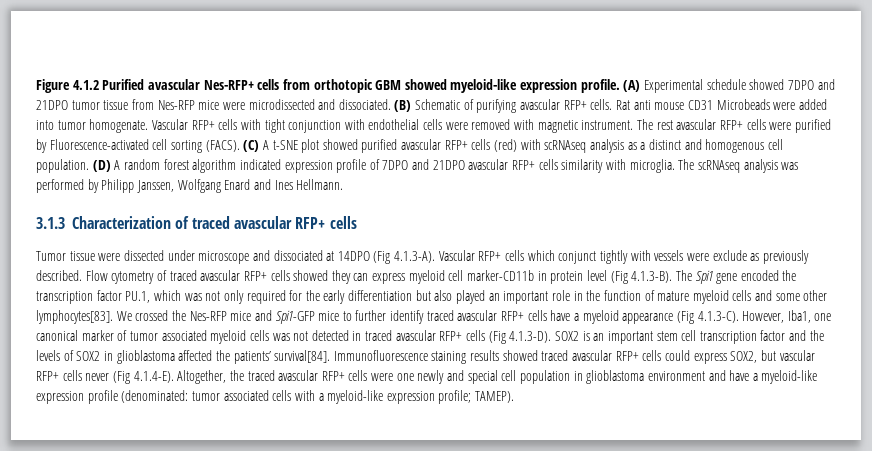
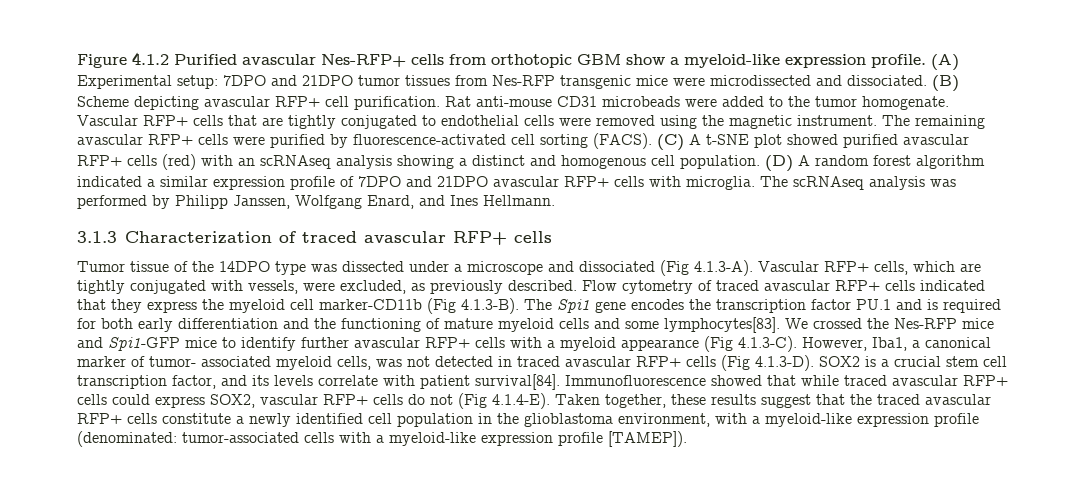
[404,79,447,90] showed -> [626,54,679,65] show a
[706,79,785,90] schedule showed -> [177,75,218,89] setup:
[103,100,129,110] tissue -> [405,75,450,86] tissues
(195, 105) none -> [560,75,631,89] transgenic
[415,99,827,113] [36,120,54,130] Schematic of purifying avascular RFP+ cells. Rat anti mouse CD31 Microbeads were added into -> [77,96,810,110] Scheme depicting avascular RFP+ cell purification. Rat anti-mouse CD31 microbeads were added to the
[240,119,365,133] with tight conjunction with -> [228,115,436,129] that are tightly conjugated to
[514,119,535,130] with -> [660,115,724,129] using the
[656,120,673,130] rest -> [915,115,985,129] remaining
[49,139,149,150] Fluorescence-activated -> [353,134,506,145] fluorescence-activated
[544,139,637,153] scRNAseq analysis as -> [238,155,454,169] an scRNAseq analysis showing
(281, 164) none -> [147,176,208,187] a similar
[561,159,604,173] similarity -> (644, 181) none
[224,179,251,190] Enard -> [367,195,414,209] Enard,
[98,253,121,261] were -> [174,261,337,275] of the 14DPO type was
(195, 255) none -> [454,264,462,272] a
[326,251,370,261] at 14DPO -> (655, 266) none
[505,250,747,264] cells which conjunct tightly with vessels were exclude -> [874,261,981,275] [77,280,406,294] cells, which are tightly conjugated with vessels, were excluded,
[293,270,607,284] showed they can express myeloid cell marker-CD11b in protein level -> [920,280,985,291] [77,299,422,313] indicated that they express the myeloid cell marker-CD11b
[740,270,779,281] encoded -> [631,299,684,310] encodes
[125,290,244,304] PU.1, which was not only -> [856,299,938,310] PU.1 and is
[305,290,320,301] the -> [101,318,133,329] both
[415,290,641,304] but also played an important role in the function -> [283,318,421,332] and the functioning
[803,290,828,301] other -> (659, 325) none
[355,310,571,324] further identify traced avascular RFP+ cells have -> [241,337,542,351] identify further avascular RFP+ cells with
[814,313,832,321] one -> [912,340,920,348] a
[129,331,158,341] tumor -> [149,356,196,367] tumor-
[249,330,269,341] cells -> [337,356,371,370] cells,
[593,331,653,344] an important -> [881,356,941,367] a crucial
[760,330,824,341] [36,350,538,364] factor and the levels of SOX2 in glioblastoma affected the patients’ survival[84]. Immunofluorescence staining results showed -> [172,374,839,390] factor, and its levels correlate with patient survival[84]. Immunofluorescence showed that while
[760,350,776,361] but -> (255, 401) none
[85,370,227,384] never (Fig 4.1.4-E). Altogether, -> [408,393,845,409] do not (Fig 4.1.4-E). Taken together, these results suggest that
[371,370,750,384] were one newly and special cell population in glioblastoma environment and have -> [162,413,747,427] constitute a newly identified cell population in the glioblastoma environment, with
[191,390,269,401] tumor associated -> [182,432,299,443] tumor-associated
[438,390,515,404] profile; TAMEP). -> [558,431,687,447] profile [TAMEP]).

